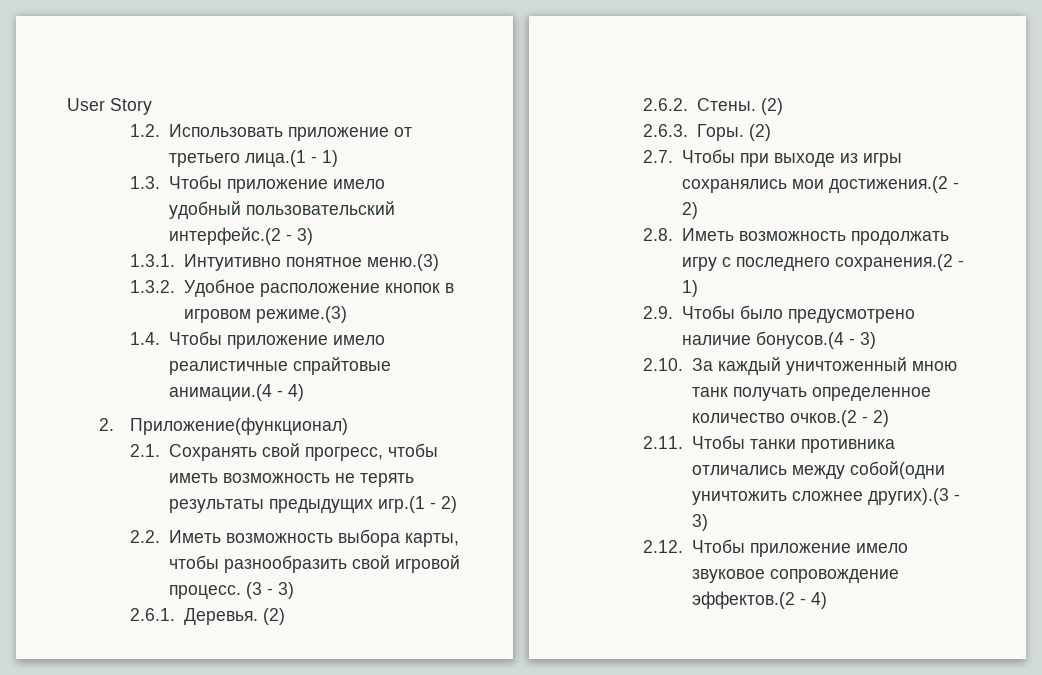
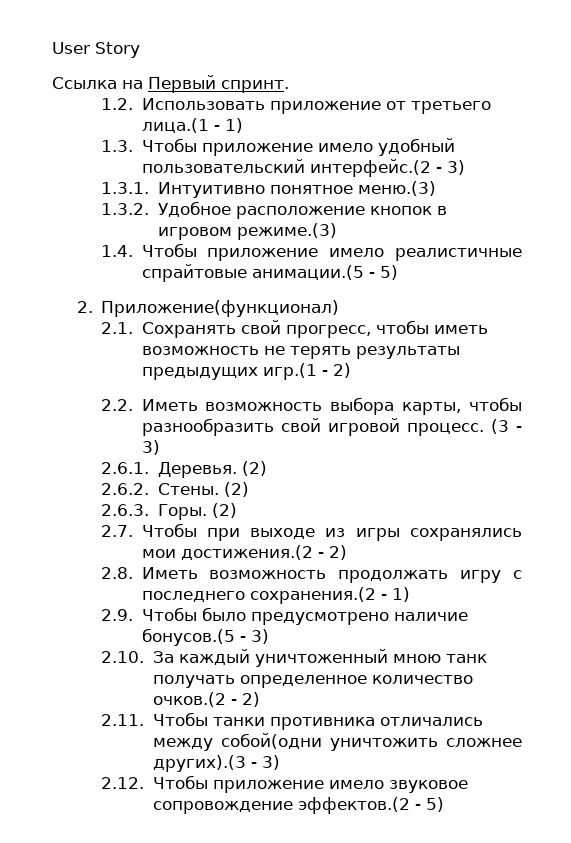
(152, 106) none -> [52,75,289,93] // Ссылка на Первый спринт.
[169,384,305,401] анимации.(4 - 4) -> [251,265,398,280] анимации.(5 - 5)
[756,331,845,349] бонусов.(4 -> [141,628,235,646] бонусов.(5
[811,592,828,609] 4) -> [425,797,444,812] 5)

